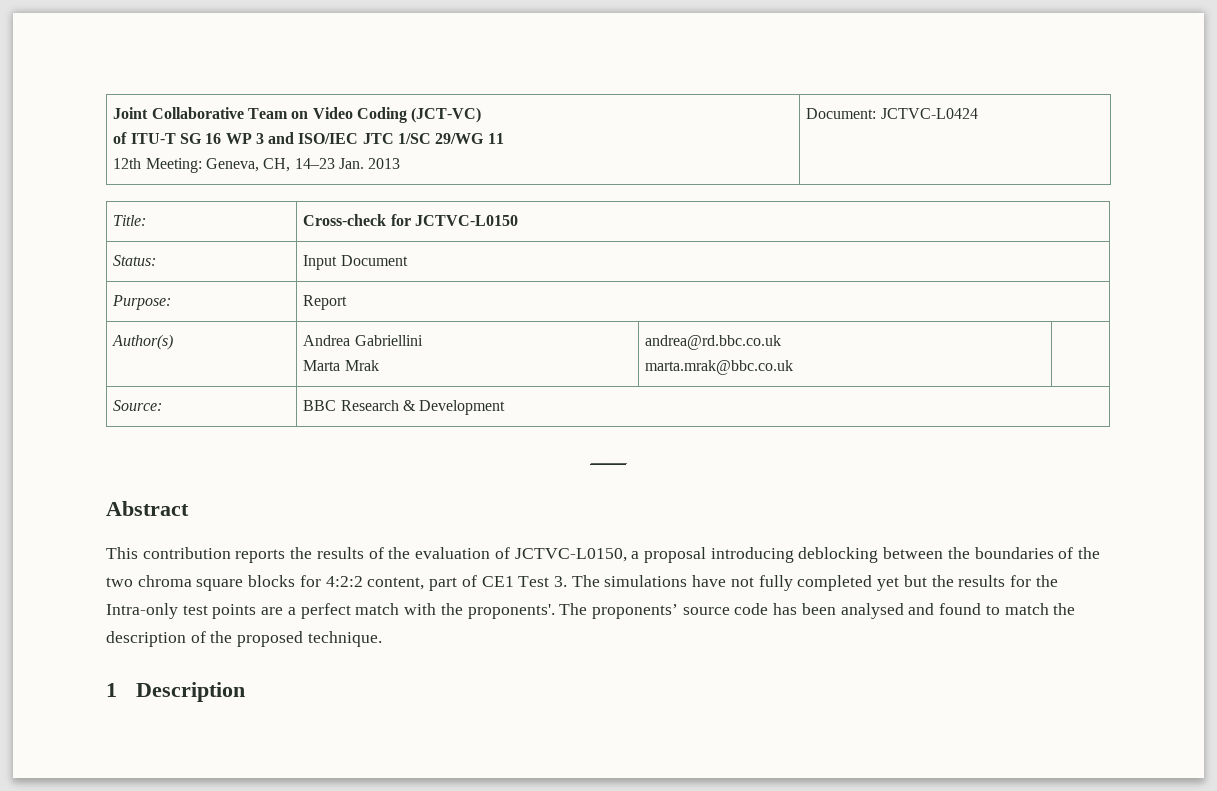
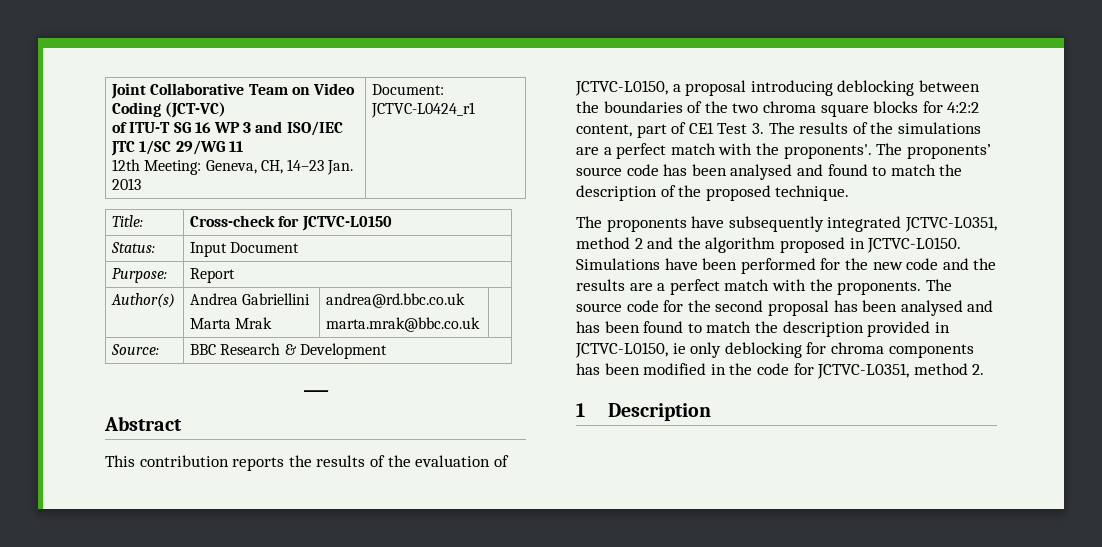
[880,108,978,119] JCTVC-L0424 -> [371,102,476,118] JCTVC-L0424_r1
[604,575,1058,591] [106,603,257,619] simulations have not fully completed yet but the results for the Intra-only test points -> [799,122,981,134] results of the simulations
(382, 639) none -> [576,216,997,232] [576,237,962,253] [576,258,997,274] [576,279,952,295] [576,300,994,316] [576,321,950,337] [575,342,974,358] [576,363,985,379] // The proponents have subsequently integrated JCTVC-L0351, method 2 and the algorithm proposed in JCTVC-L0150. Simulations have been performed for the new code and the results are a perfect match with the proponents. The source code for the second proposal has been analysed and has been found to match the description provided in JCTVC-L0150, ie only deblocking for chroma components has been modified in the code for JCTVC-L0351, method 2.

